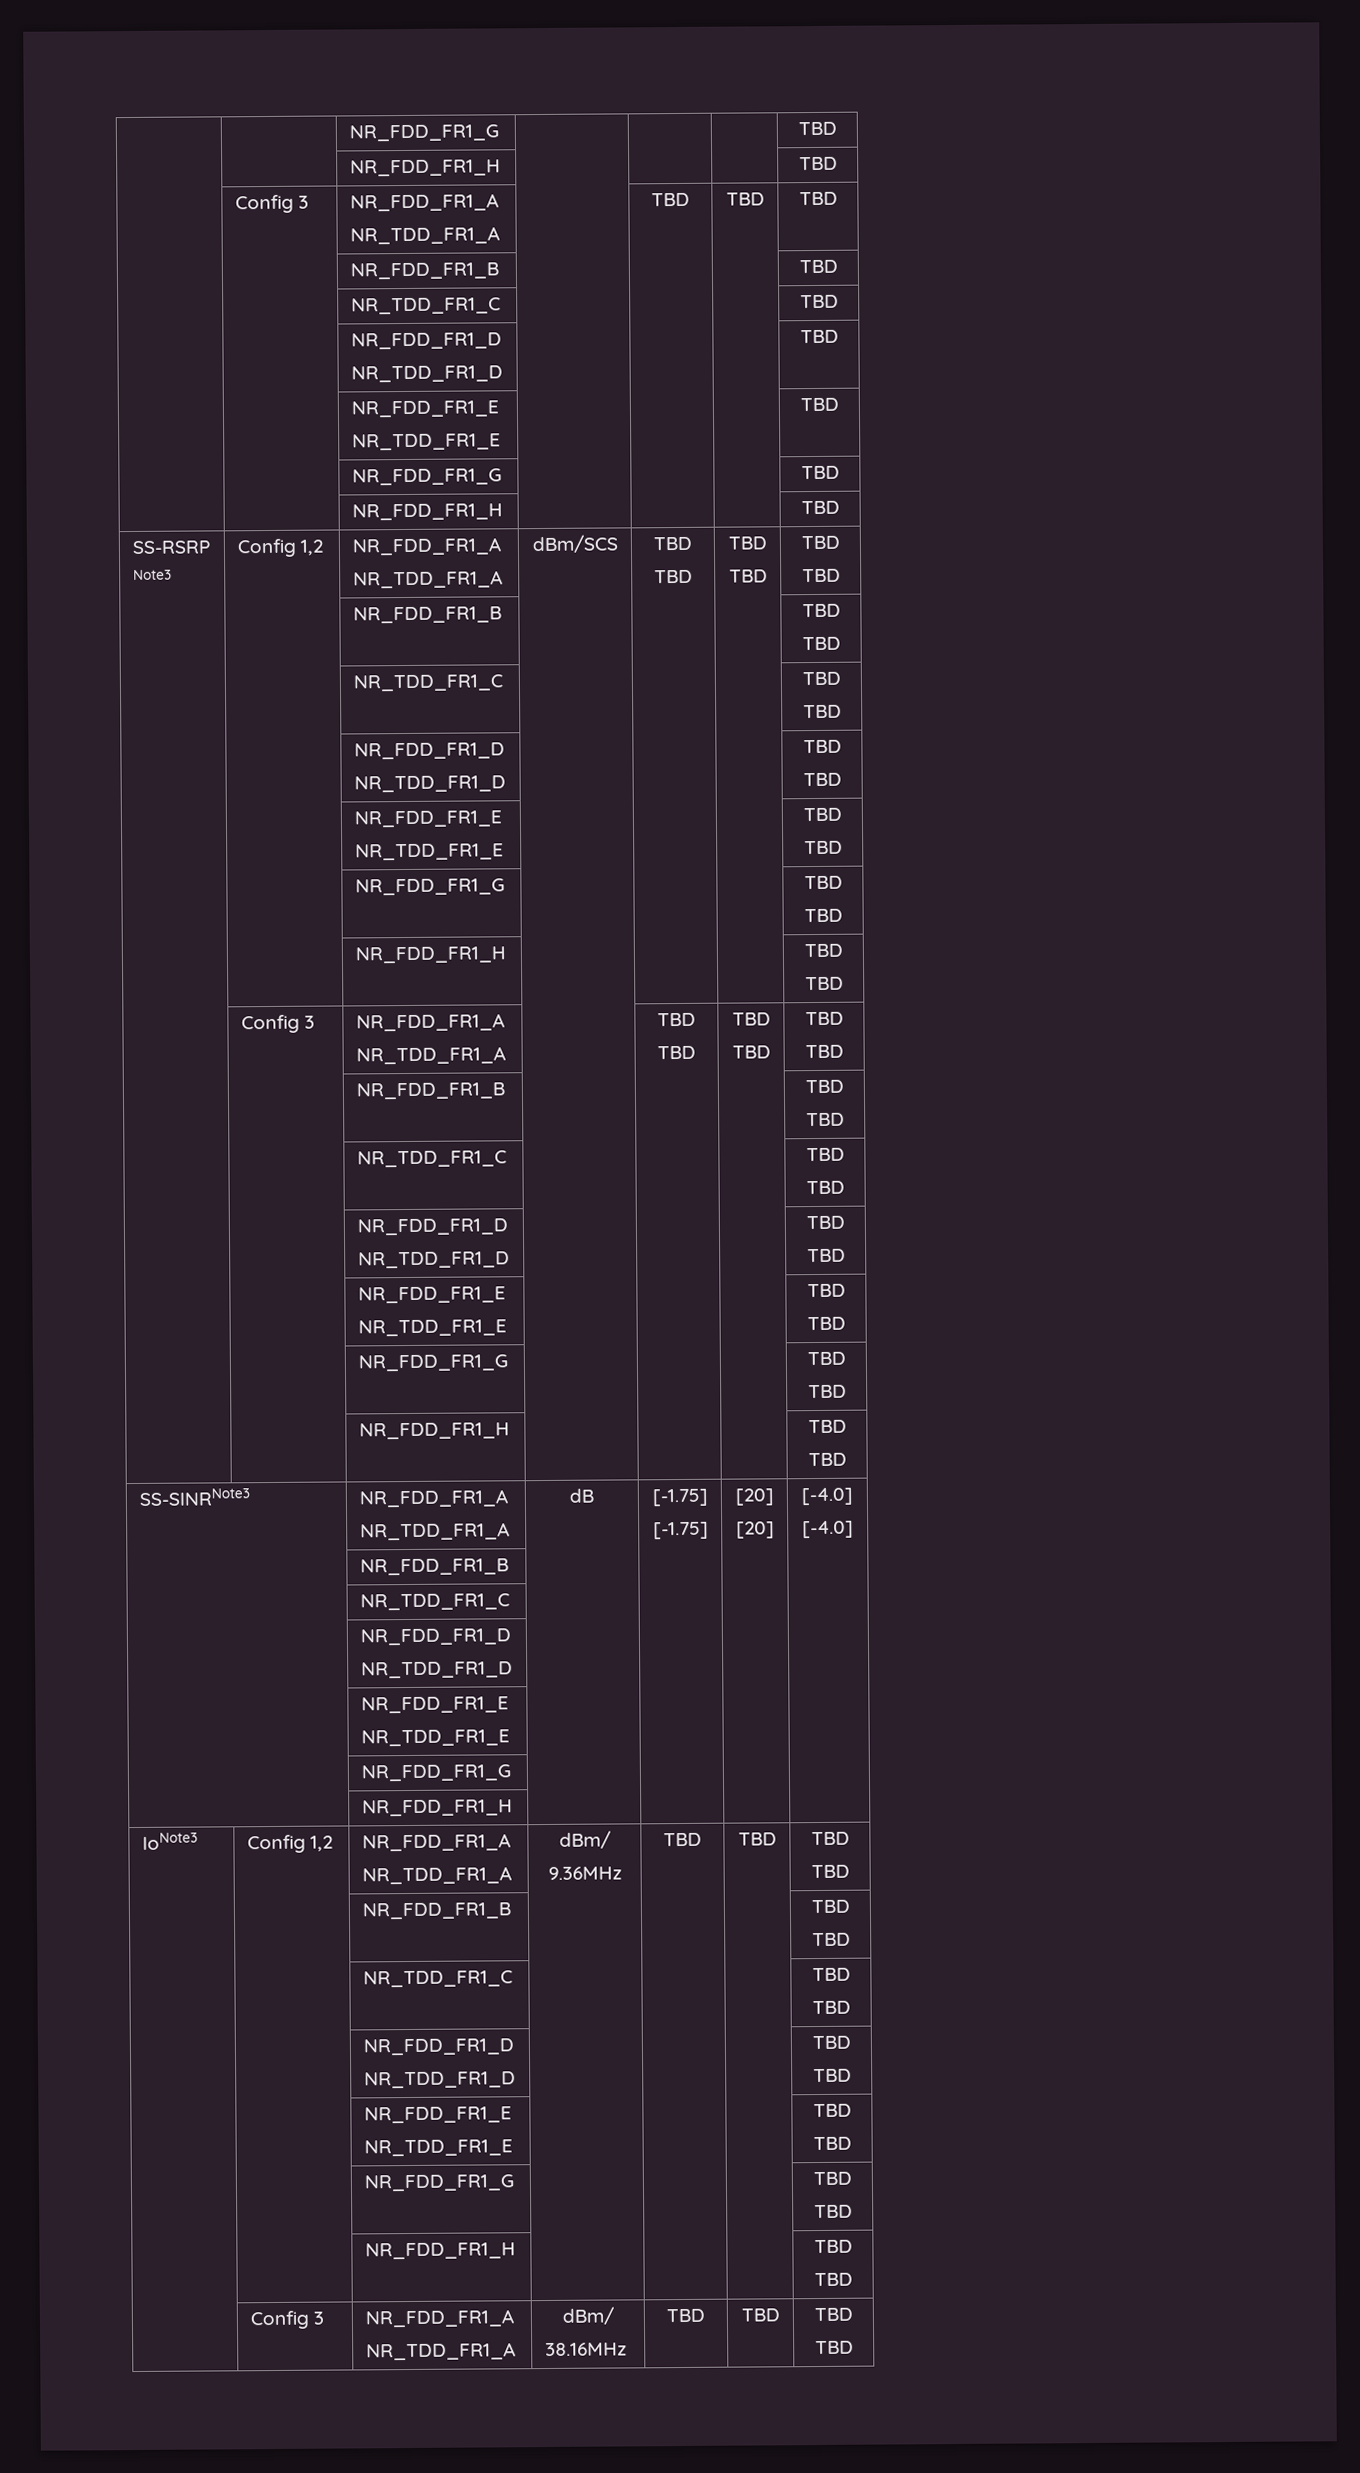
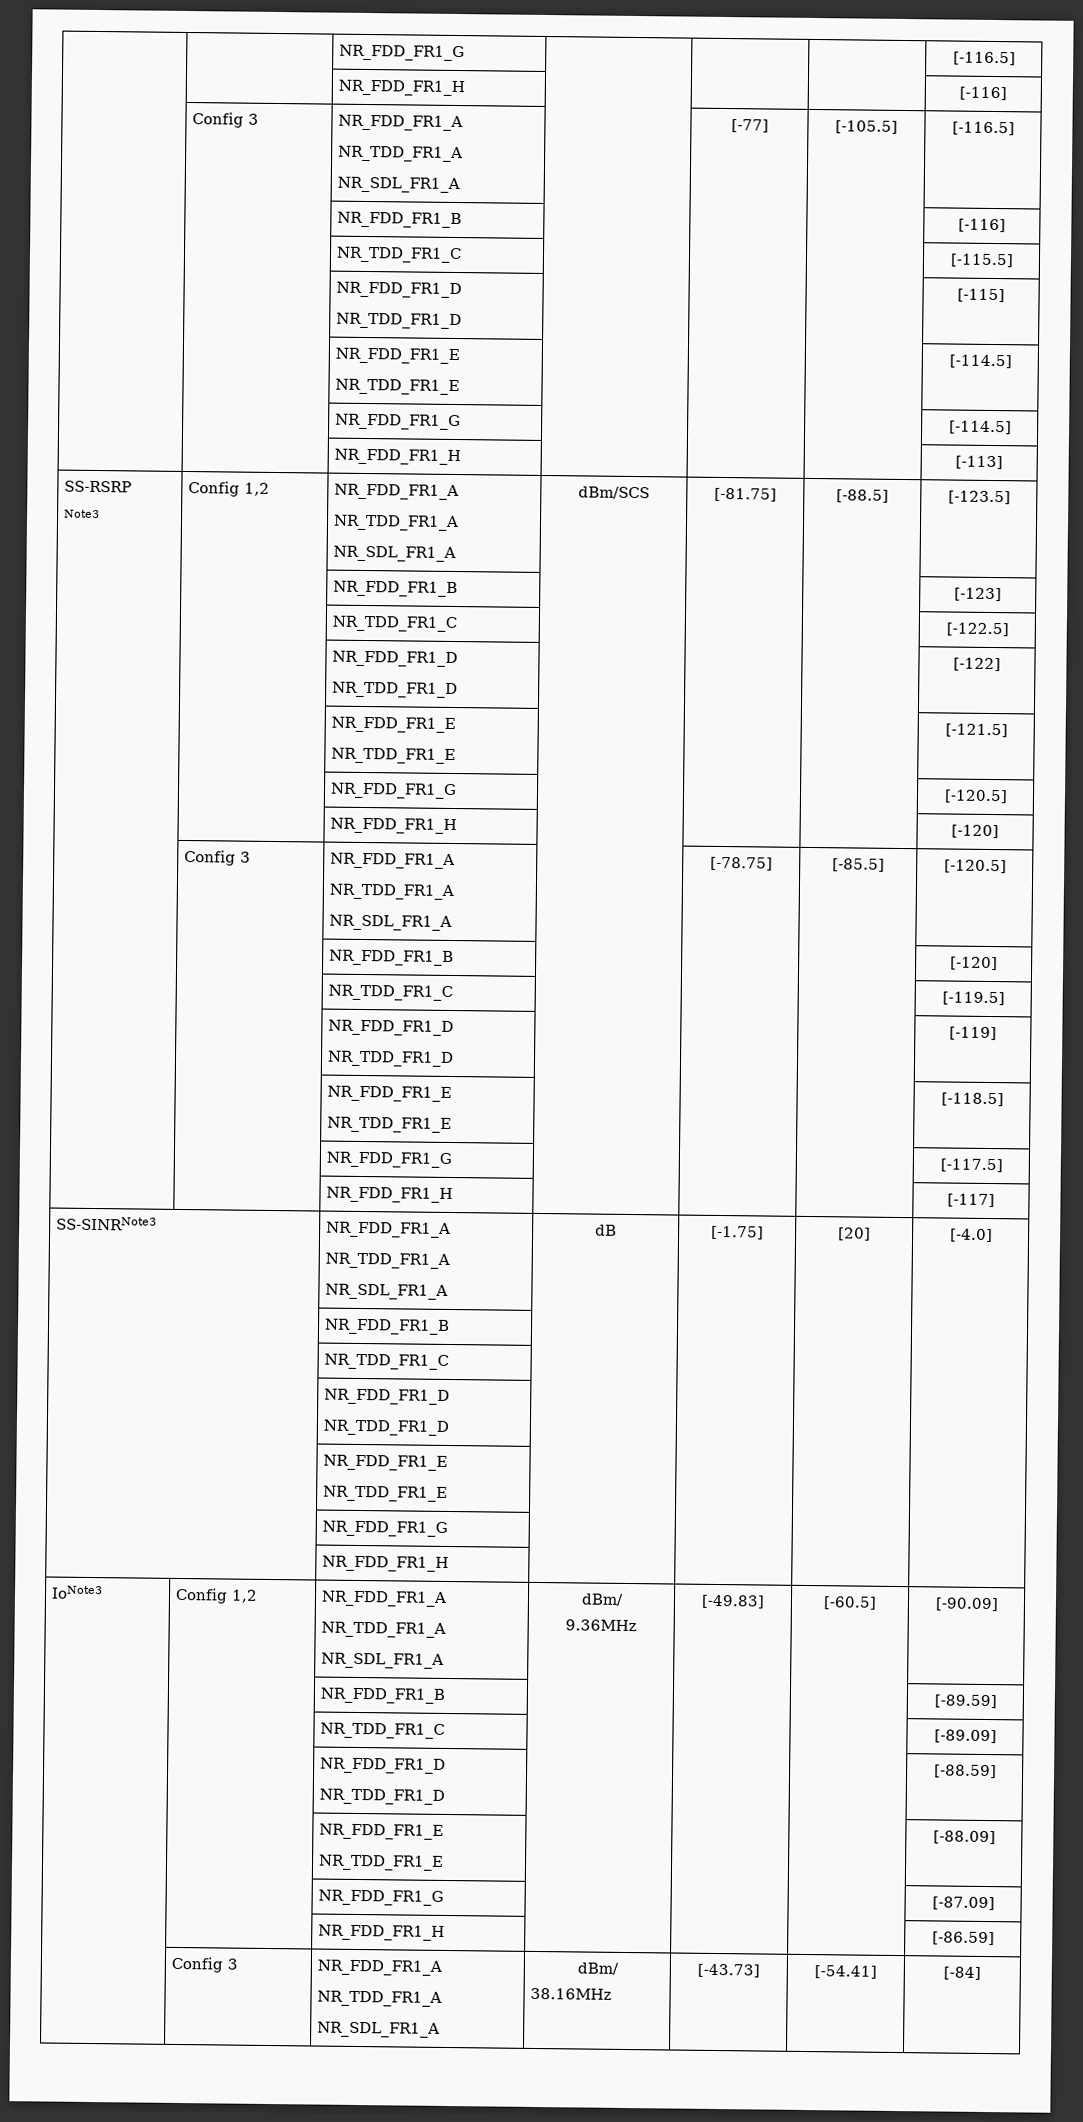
[348,124,499,142] [797,121,837,136] [349,159,501,177] [798,156,838,171] [234,194,309,214] [349,193,499,212] [349,226,500,245] [651,192,690,207] [725,192,765,206] [798,191,838,206] [349,262,499,280] [798,259,838,274] [350,297,501,315] [799,294,839,309] [350,332,502,350] [350,365,503,383] [799,329,839,344] [350,400,499,418] [351,433,501,451] [799,397,839,412] [351,468,502,486] [800,465,840,480] [351,503,503,521] [800,500,840,515] | | NR_FDD_FR1_G | | | | TBD // | | NR_FDD_FR1_H | | | | TBD // | Config 3 | NR_FDD_FR1_A // NR_TDD_FR1_A | | TBD | TBD | TBD // | | NR_FDD_FR1_B | | | | TBD // | | NR_TDD_FR1_C | | | | TBD // | | NR_FDD_FR1_D // NR_TDD_FR1_D | | | | TBD // | | NR_FDD_FR1_E // NR_TDD_FR1_E | | | | TBD // | | NR_FDD_FR1_G | | | | TBD // | | NR_FDD_FR1_H | | | | TBD -> [339,44,466,62] [952,51,1016,66] [338,79,466,97] [959,86,1007,101] [192,112,260,128] [338,114,464,132] [338,145,464,163] [337,176,461,194] [730,119,769,133] [835,120,898,134] [951,121,1015,136] [337,211,463,229] [958,218,1006,233] [336,246,463,264] [949,253,1014,268] [336,281,463,299] [336,312,463,330] [957,288,1005,303] [335,347,461,365] [335,378,461,396] [948,354,1012,369] [335,413,462,431] [948,420,1012,435] [334,448,462,466] [955,455,1003,470] | | NR_FDD_FR1_G | | | | [-116.5] // | | NR_FDD_FR1_H | | | | [-116] // | Config 3 | NR_FDD_FR1_A // NR_TDD_FR1_A // NR_SDL_FR1_A | | [-77] | [-105.5] | [-116.5] // | | NR_FDD_FR1_B | | | | [-116] // | | NR_TDD_FR1_C | | | | [-115.5] // | | NR_FDD_FR1_D // NR_TDD_FR1_D | | | | [-115] // | | NR_FDD_FR1_E // NR_TDD_FR1_E | | | | [-114.5] // | | NR_FDD_FR1_G | | | | [-114.5] // | | NR_FDD_FR1_H | | | | [-113]
(503, 579) none -> [333,545,457,563] // NR_SDL_FR1_A
[653,536,692,551] [654,569,693,584] [727,536,767,550] [728,569,768,583] [800,535,840,550] [801,568,841,583] [352,606,502,624] [801,603,841,618] [801,636,841,651] [352,674,503,692] [801,671,841,686] [802,704,842,719] [353,742,505,760] [353,775,506,793] [802,739,842,754] [802,772,842,787] [353,810,502,828] [354,843,504,861] [802,807,842,822] [803,840,843,855] [354,878,505,896] [803,875,843,890] [803,908,843,923] [354,946,506,964] [803,943,843,958] [804,976,844,991] [240,1014,315,1034] [355,1013,505,1032] [355,1046,506,1065] [657,1012,696,1027] [657,1045,696,1060] [731,1012,771,1026] [731,1045,771,1059] [804,1011,844,1026] [804,1044,844,1059] [355,1082,505,1100] [804,1079,844,1094] [805,1112,845,1127] [356,1150,507,1168] [805,1147,845,1162] [805,1180,845,1195] [356,1218,508,1236] [357,1251,510,1269] [805,1215,845,1230] [806,1248,846,1263] [357,1286,506,1304] [357,1319,507,1337] [806,1283,846,1298] [806,1316,846,1331] [357,1354,508,1372] [806,1351,846,1366] [807,1384,847,1399] [358,1422,510,1440] [807,1419,847,1434] [807,1452,847,1467] TBD // TBD | TBD // TBD | TBD // TBD // | | NR_FDD_FR1_B | | | | TBD // TBD // | | NR_TDD_FR1_C | | | | TBD // TBD // | | NR_FDD_FR1_D // NR_TDD_FR1_D | | | | TBD // TBD // | | NR_FDD_FR1_E // NR_TDD_FR1_E | | | | TBD // TBD // | | NR_FDD_FR1_G | | | | TBD // TBD // | | NR_FDD_FR1_H | | | | TBD // TBD // | Config 3 | NR_FDD_FR1_A // NR_TDD_FR1_A | | TBD // TBD | TBD // TBD | TBD // TBD // | | NR_FDD_FR1_B | | | | TBD // TBD // | | NR_TDD_FR1_C | | | | TBD // TBD // | | NR_FDD_FR1_D // NR_TDD_FR1_D | | | | TBD // TBD // | | NR_FDD_FR1_E // NR_TDD_FR1_E | | | | TBD // TBD // | | NR_FDD_FR1_G | | | | TBD // TBD // | | NR_FDD_FR1_H | | | | TBD // TBD -> [714,487,777,502] [836,489,889,503] [947,490,1011,505] [333,580,459,598] [954,587,1002,602] [332,615,458,633] [945,622,1009,637] [332,650,459,668] [332,681,459,699] [953,657,1001,672] [331,716,457,734] [331,747,457,765] [944,723,1008,738] [330,782,458,800] [943,789,1008,804] [330,817,458,835] [951,824,999,839] [184,849,252,866] [330,852,456,870] [329,883,455,901] [329,914,453,931] [710,856,773,871] [832,858,885,872] [943,859,1007,874] [329,949,455,967] [950,956,998,971] [328,984,454,1002] [941,991,1005,1006] [328,1019,455,1037] [327,1050,455,1068] [949,1026,997,1041] [327,1085,453,1103] [327,1116,453,1134] [940,1092,1004,1107] [326,1151,453,1169] [939,1158,1003,1173] [326,1186,454,1204] [947,1193,995,1208] [-81.75] | [-88.5] | [-123.5] // | | NR_FDD_FR1_B | | | | [-123] // | | NR_TDD_FR1_C | | | | [-122.5] // | | NR_FDD_FR1_D // NR_TDD_FR1_D | | | | [-122] // | | NR_FDD_FR1_E // NR_TDD_FR1_E | | | | [-121.5] // | | NR_FDD_FR1_G | | | | [-120.5] // | | NR_FDD_FR1_H | | | | [-120] // | Config 3 | NR_FDD_FR1_A // NR_TDD_FR1_A // NR_SDL_FR1_A | | [-78.75] | [-85.5] | [-120.5] // | | NR_FDD_FR1_B | | | | [-120] // | | NR_TDD_FR1_C | | | | [-119.5] // | | NR_FDD_FR1_D // NR_TDD_FR1_D | | | | [-119] // | | NR_FDD_FR1_E // NR_TDD_FR1_E | | | | [-118.5] // | | NR_FDD_FR1_G | | | | [-117.5] // | | NR_FDD_FR1_H | | | | [-117]
(510, 1531) none -> [325,1283,449,1300] // NR_SDL_FR1_A
[652,1521,709,1540] [734,1488,774,1506] [735,1521,775,1539] [801,1487,853,1506] [802,1520,854,1539] // [-1.75] | [20] // [20] | [-4.0] // [-4.0] -> [838,1227,871,1241] [949,1228,993,1243] | [20] | [-4.0]
(512, 1875) none -> [321,1652,445,1669] // NR_SDL_FR1_A
[663,1832,702,1847] [737,1832,777,1846] [810,1831,850,1846] [810,1864,850,1879] [361,1902,511,1920] [810,1899,850,1914] [811,1932,851,1947] [362,1970,513,1988] [811,1967,851,1982] [811,2000,851,2015] [362,2038,514,2056] [363,2071,516,2089] [811,2035,851,2050] [812,2068,852,2083] [363,2106,512,2124] [363,2139,513,2157] [812,2103,852,2118] [812,2136,852,2151] [363,2174,514,2192] [812,2171,852,2186] [813,2204,853,2219] [364,2242,516,2260] [813,2239,853,2254] [813,2272,853,2287] [249,2310,324,2330] [364,2309,514,2328] [365,2342,516,2361] TBD | TBD | TBD // TBD // | | NR_FDD_FR1_B | | | | TBD // TBD // | | NR_TDD_FR1_C | | | | TBD // TBD // | | NR_FDD_FR1_D // NR_TDD_FR1_D | | | | TBD // TBD // | | NR_FDD_FR1_E // NR_TDD_FR1_E | | | | TBD // TBD // | | NR_FDD_FR1_G | | | | TBD // TBD // | | NR_FDD_FR1_H | | | | TBD // TBD // | Config 3 | NR_FDD_FR1_A // NR_TDD_FR1_A -> [701,1594,765,1609] [823,1596,877,1610] [934,1597,999,1612] [320,1687,446,1704] [933,1694,997,1709] [320,1722,446,1739] [933,1729,997,1744] [320,1757,447,1774] [319,1788,446,1805] [933,1764,997,1779] [319,1823,445,1840] [318,1854,445,1871] [932,1830,996,1845] [318,1889,445,1906] [931,1896,995,1911] [318,1924,446,1941] [931,1931,995,1946] [171,1956,239,1973] [317,1959,443,1976] [317,1990,443,2007] [317,2021,441,2038] [-49.83] | [-60.5] | [-90.09] // | | NR_FDD_FR1_B | | | | [-89.59] // | | NR_TDD_FR1_C | | | | [-89.09] // | | NR_FDD_FR1_D // NR_TDD_FR1_D | | | | [-88.59] // | | NR_FDD_FR1_E // NR_TDD_FR1_E | | | | [-88.09] // | | NR_FDD_FR1_G | | | | [-87.09] // | | NR_FDD_FR1_H | | | | [-86.59] // | Config 3 | NR_FDD_FR1_A // NR_TDD_FR1_A // NR_SDL_FR1_A
[666,2308,705,2323] [740,2308,780,2322] [813,2307,853,2322] [814,2340,854,2355] TBD | TBD | TBD // TBD -> [697,1963,760,1978] [814,1965,877,1979] [943,1966,981,1980] [-43.73] | [-54.41] | [-84]

